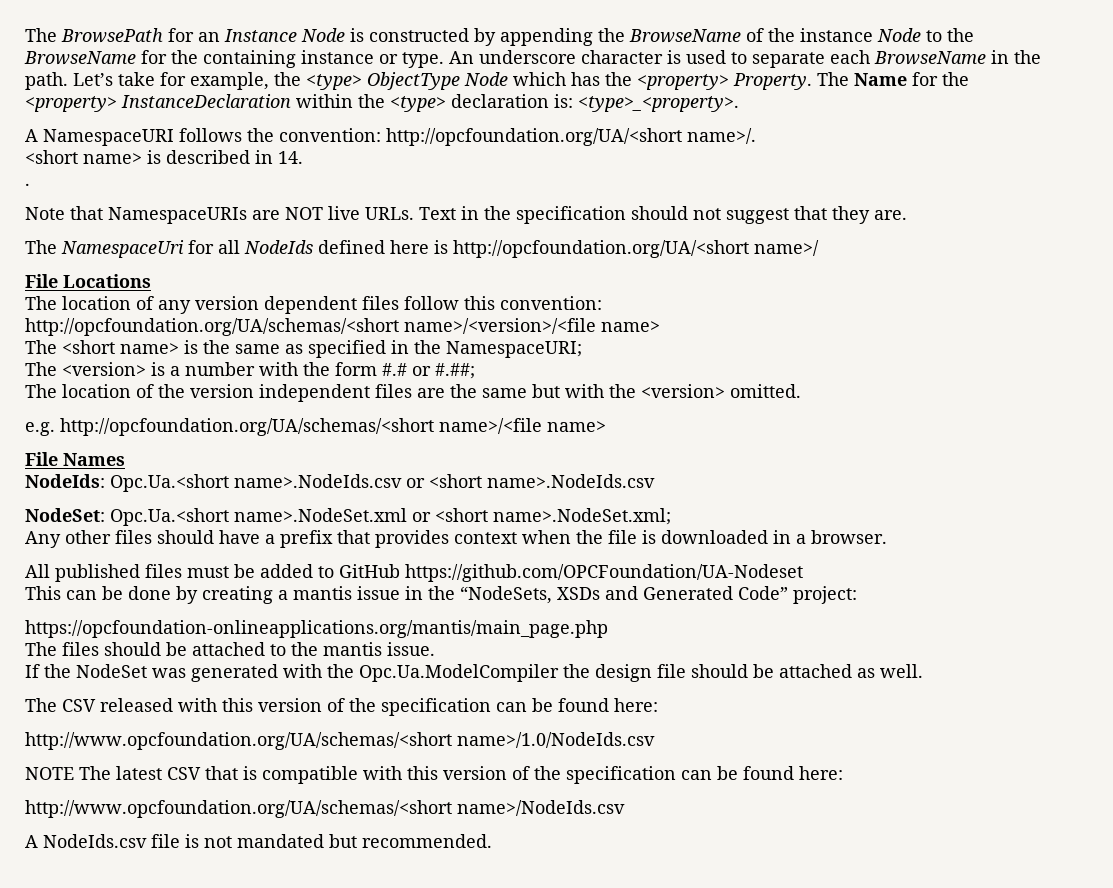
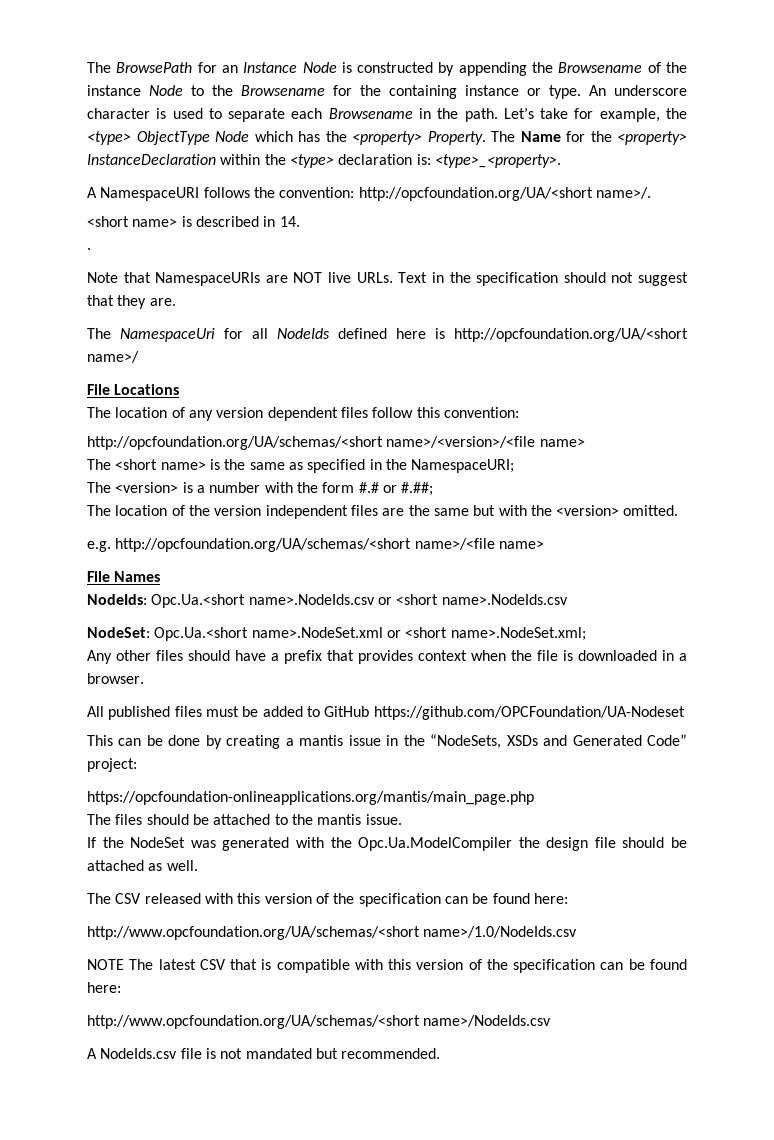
[629,29,741,43] BrowseName -> [558,62,643,73] Browsename
[24,51,136,65] BrowseName -> [241,85,325,96] Browsename
[874,51,986,65] BrowseName -> [328,108,413,119] Browsename

